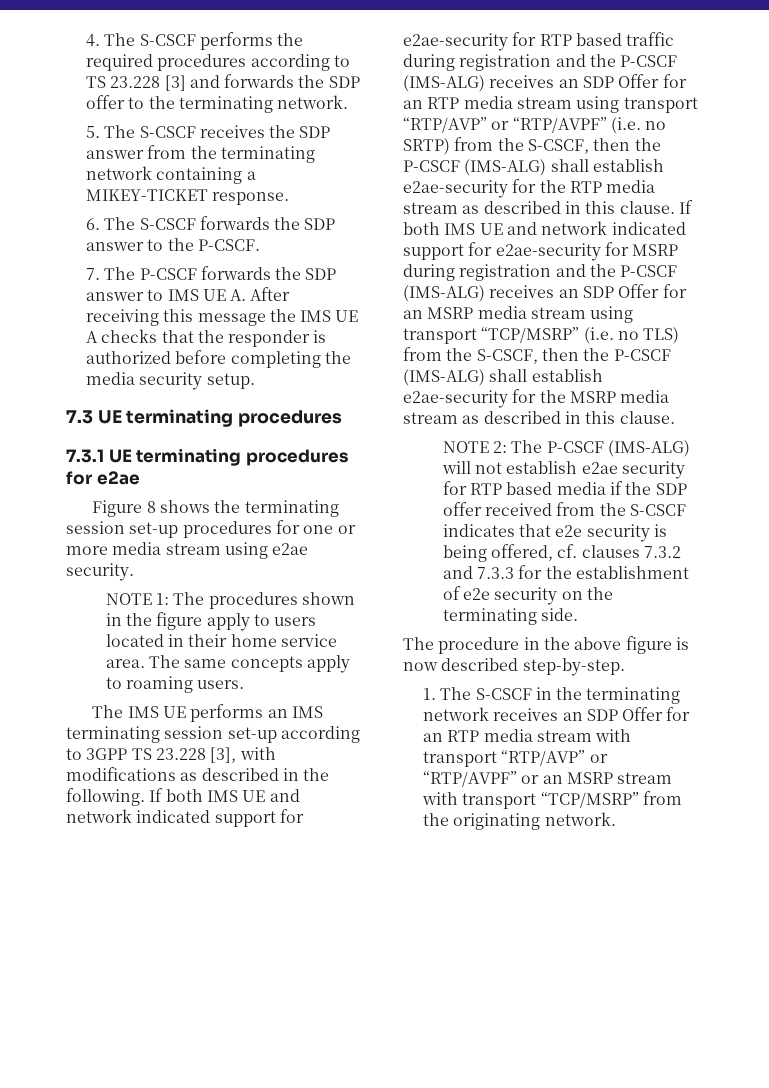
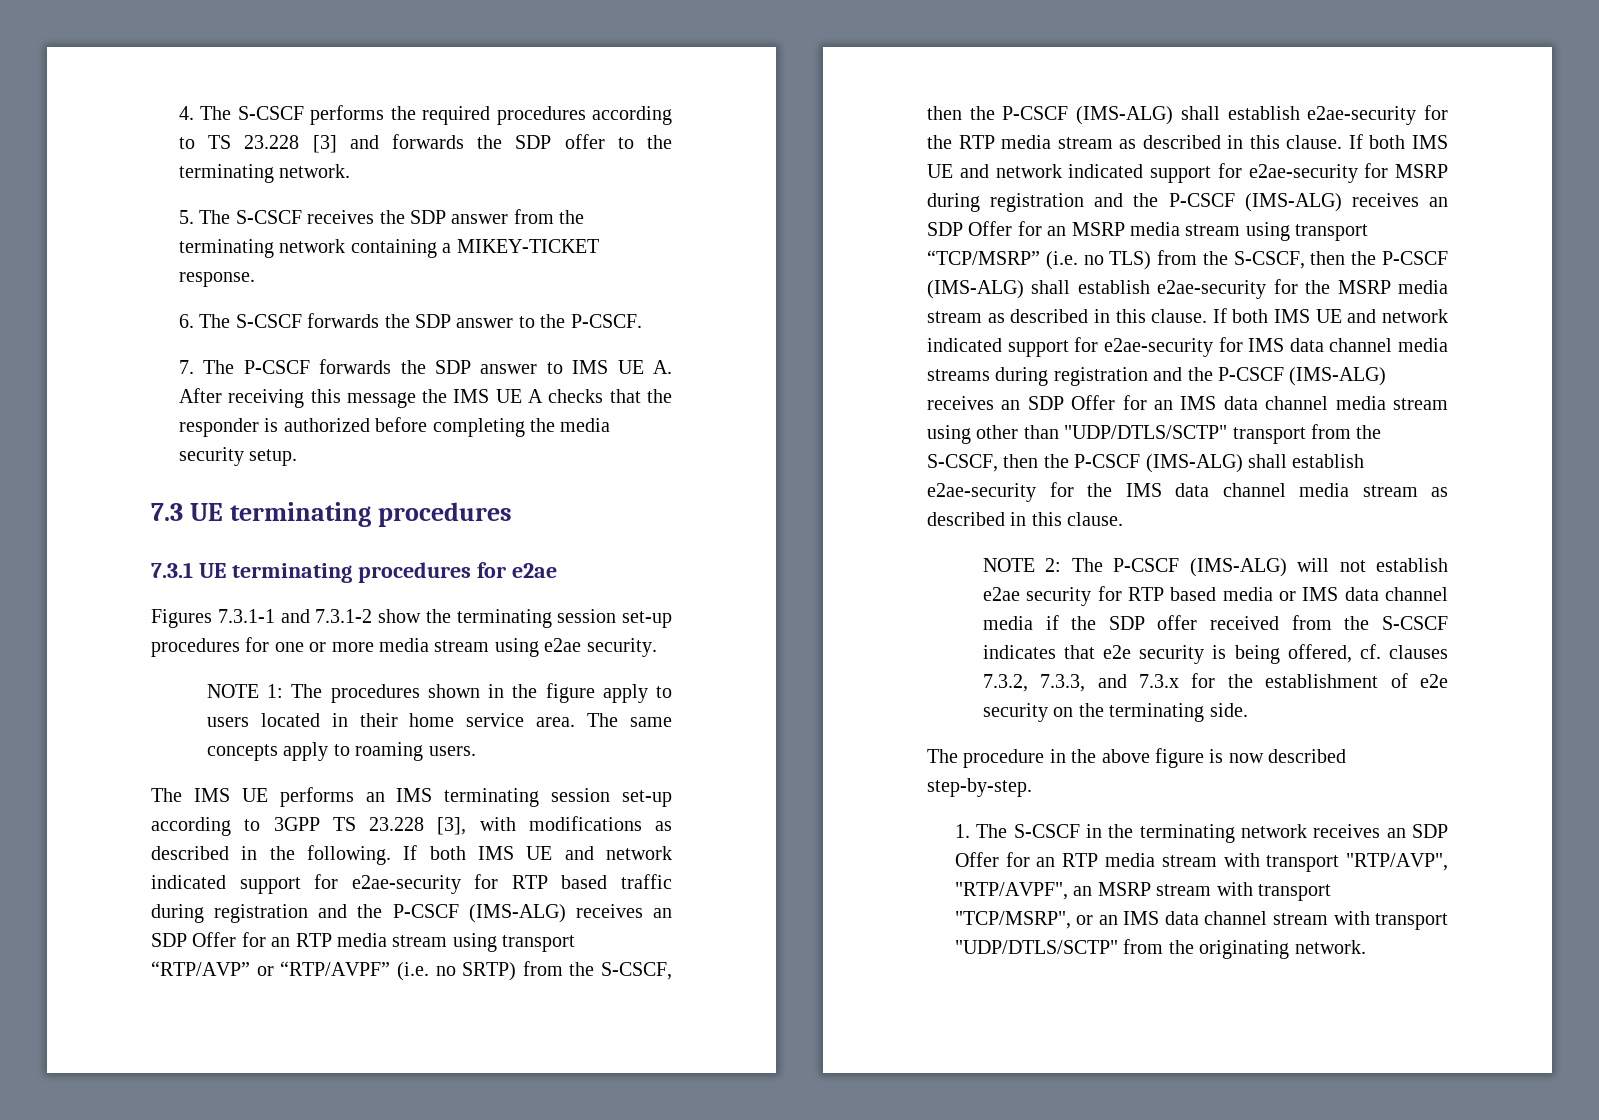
[92,500,211,517] Figure 8 shows -> [151,609,421,628] Figures 7.3.1-1 and 7.3.1-2 show
(675, 417) none -> [1212,308,1448,323] [927,337,1448,357] [927,367,1387,386] [927,395,1448,410] [927,424,1382,444] [927,454,1365,473] [927,482,1448,502] [927,512,1124,526] If both IMS UE and network indicated support for e2ae-security for IMS data channel media streams during registration and the P-CSCF (IMS-ALG) receives an SDP Offer for an IMS data channel media stream using other than "UDP/DTLS/SCTP" transport from the S-CSCF, then the P-CSCF (IMS-ALG) shall establish e2ae-security for the IMS data channel media stream as described in this clause.
(606, 488) none -> [1278,587,1448,601] [982,616,1033,630] or IMS data channel media
[644,546,682,558] [442,566,515,579] 7.3.2 and 7.3.3 -> [982,674,1180,692] 7.3.2, 7.3.3, and 7.3.x
[501,750,608,766] [422,771,540,787] “RTP/AVP” or “RTP/AVPF” or -> [1346,853,1448,871] [954,882,1068,900] "RTP/AVP", "RTP/AVPF",
[540,792,639,808] “TCP/MSRP” -> [954,911,1448,930] [954,940,1118,954] "TCP/MSRP", or an IMS data channel stream with transport "UDP/DTLS/SCTP"

